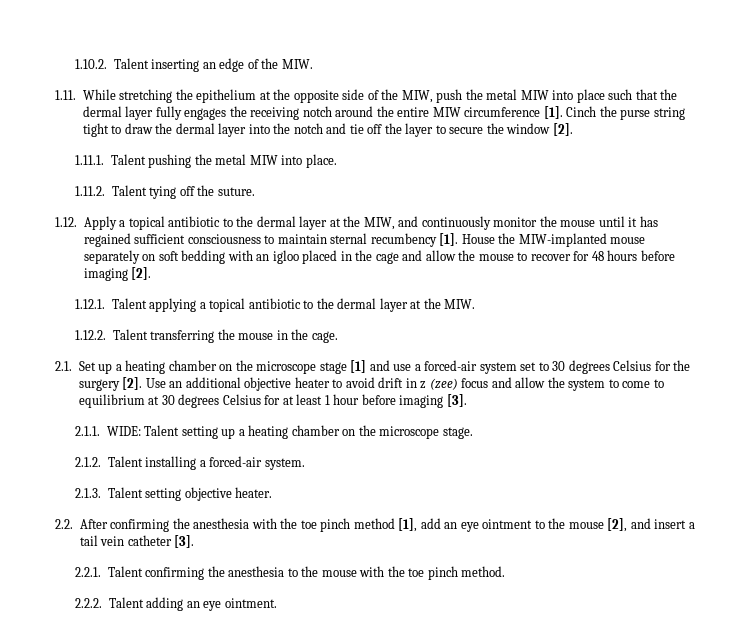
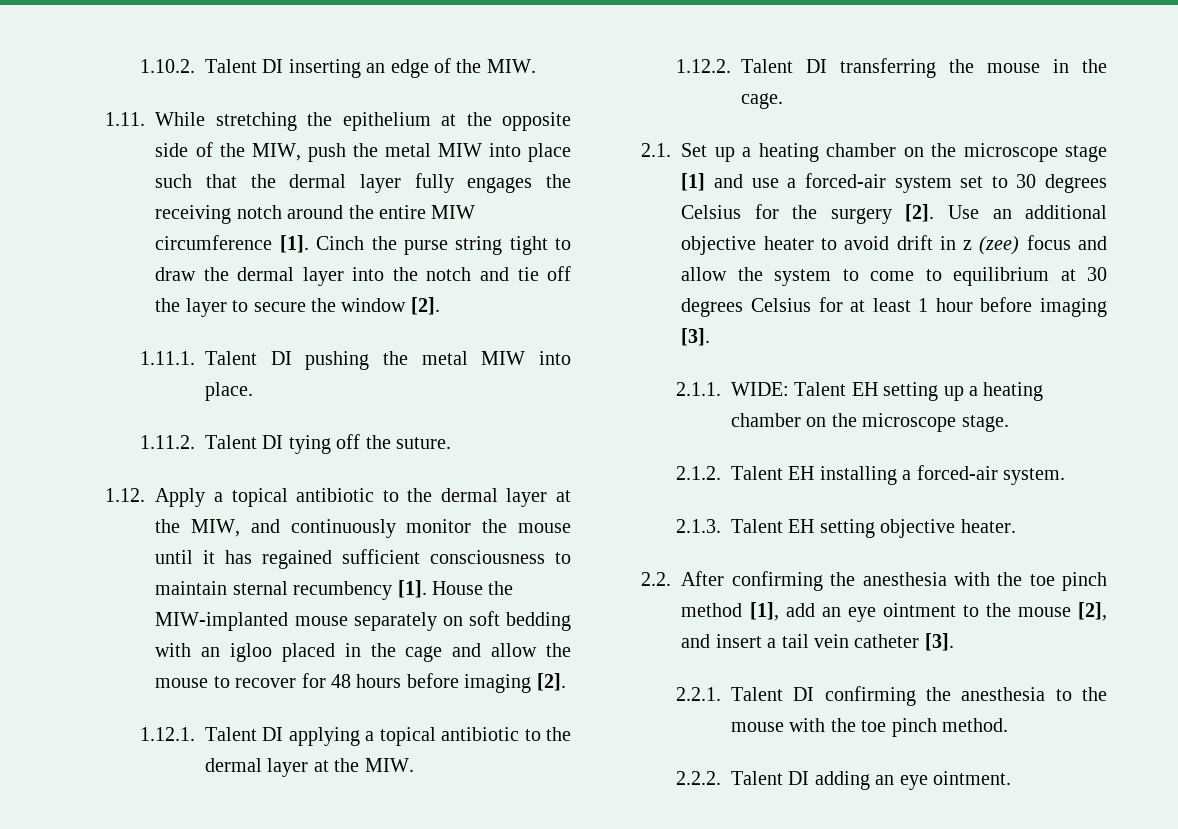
(149, 63) none -> [262,59,284,73] DI
(146, 159) none -> [270,351,292,365] DI
(147, 190) none -> [262,435,284,449] DI
(147, 303) none -> [262,727,284,741] DI
(148, 334) none -> [805,59,827,73] DI
(180, 430) none -> [851,382,878,396] EH
(143, 461) none -> [788,466,815,480] EH
(143, 492) none -> [788,519,815,533] EH
(143, 571) none -> [793,687,815,701] DI
(144, 602) none -> [788,771,810,785] DI

